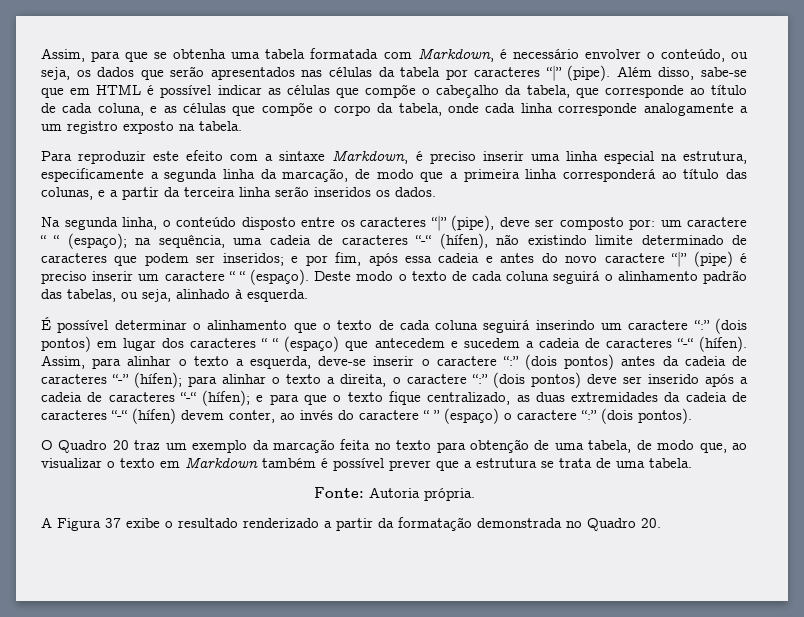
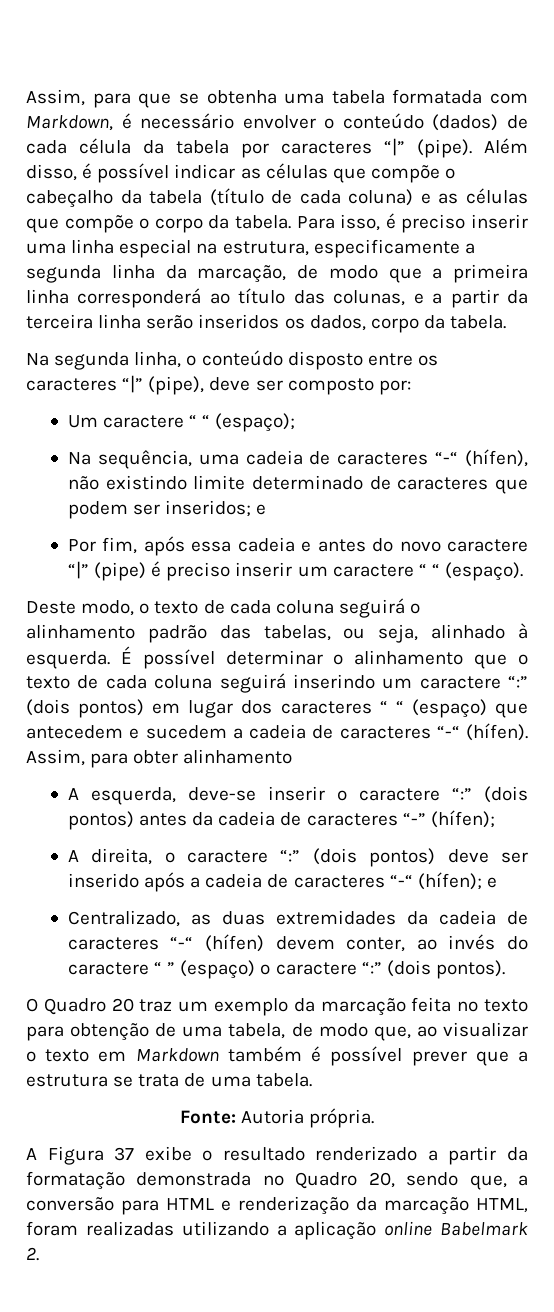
[660,49,749,62] [41,66,372,80] conteúdo, ou seja, os dados que serão apresentados nas células -> [342,113,528,131] [26,138,131,154] conteúdo (dados) de cada célula
[701,67,747,77] [41,84,142,98] sabe-se que em HTML -> (77, 172) none
[526,85,748,98] [41,103,144,116] tabela, que corresponde ao título de cada coluna, -> [149,188,414,206] tabela (título de cada coluna)
[398,103,749,116] [41,121,242,134] [41,150,409,164] tabela, onde cada linha corresponde analogamente a um registro exposto na tabela. // Para reproduzir este efeito com a sintaxe Markdown, -> [234,214,381,231] tabela. Para isso,
[395,187,436,197] dados. -> [309,315,507,333] dados, corpo da tabela.
[660,220,682,227] um -> [67,415,98,428] // Um
[135,238,152,245] na -> [67,452,91,465] // Na
[305,255,328,266] por -> [67,539,96,552] // Por
[314,271,394,281] Deste modo -> [26,600,135,616] // Deste modo,
(308, 295) // -> (110, 660) none
[127,356,244,366] alinhar o texto a -> [133,749,293,764] [67,788,79,800] obter alinhamento // A
[188,374,336,387] para alinhar o texto a -> [67,850,79,862] // A
[269,391,511,405] para que o texto fique centralizado, -> [67,910,180,927] // Centralizado,
[641,518,661,528] 20. -> [368,1172,529,1190] [26,1196,528,1215] [26,1221,528,1240] [26,1247,39,1261] 20, sendo que, a conversão para HTML e renderização da marcação HTML, foram realizadas utilizando a aplicação online Babelmark 2.

